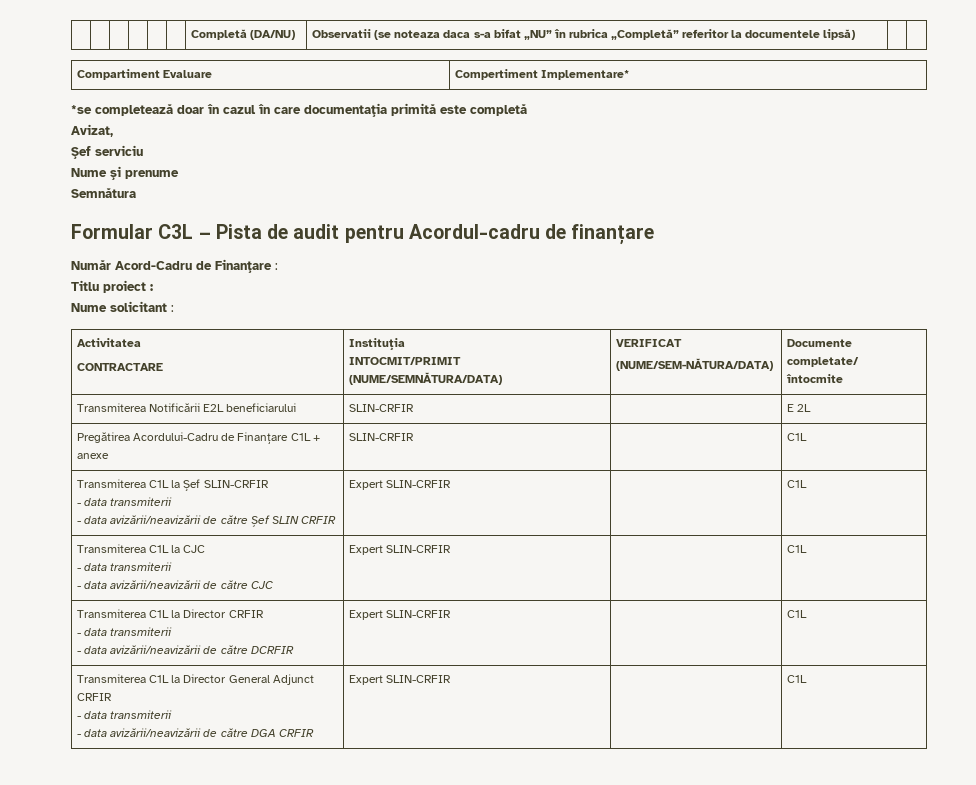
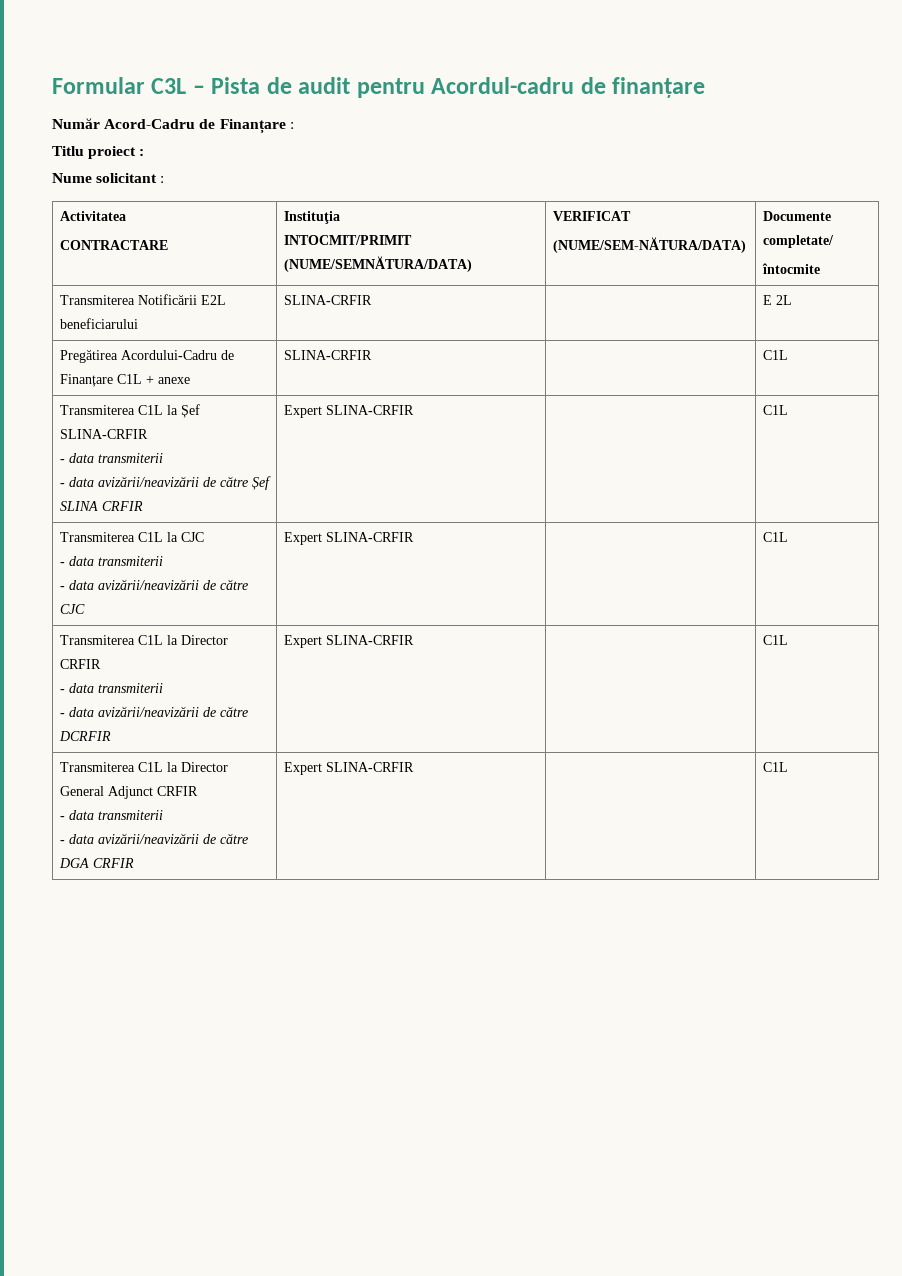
[191,29,296,40] [312,29,856,40] [77,69,213,80] [455,69,630,80] [71,103,527,117] [71,124,113,137] [71,145,143,159] [71,166,179,180] [71,188,136,198] | | | | | | Completă (DA/NU) | Observatii (se noteaza daca s-a bifat „NU” în rubrica „Completă” referitor la documentele lipsă) | | // Compartiment Evaluare | Compertiment Implementare* // *se completează doar în cazul în care documentația primită este completă // Avizat, // Șef serviciu // Nume și prenume // Semnătura // -> (52, 85) none
[349,404,415,412] SLIN-CRFIR -> [283,295,372,305] SLINA-CRFIR
[349,433,415,441] SLIN-CRFIR -> [283,350,372,360] SLINA-CRFIR
[203,480,269,488] SLIN-CRFIR -> [59,429,148,439] SLINA-CRFIR
[271,516,336,524] [349,480,452,490] SLIN CRFIR | Expert SLIN-CRFIR -> [59,501,143,511] [283,405,414,418] SLINA CRFIR | Expert SLINA-CRFIR
[386,545,452,553] SLIN-CRFIR -> [325,532,414,542] SLINA-CRFIR
[386,610,452,618] SLIN-CRFIR -> [325,635,414,645] SLINA-CRFIR
[386,675,452,683] SLIN-CRFIR -> [325,762,414,772] SLINA-CRFIR

